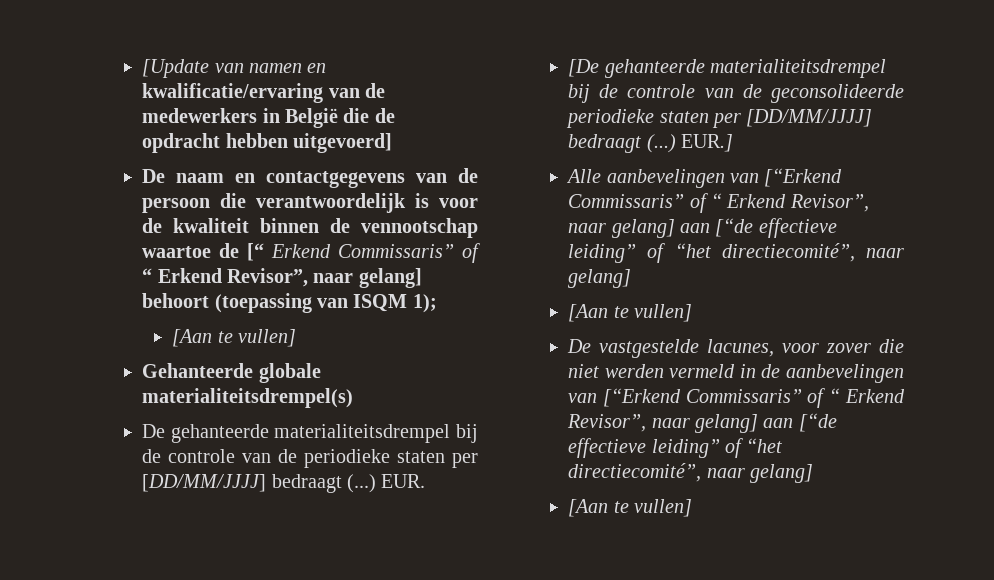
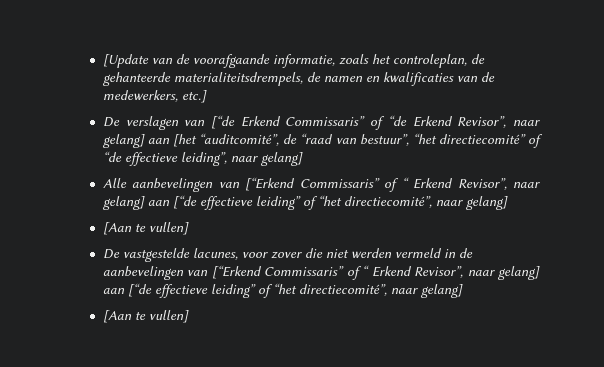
(244, 68) none -> [175,54,485,68] [102,72,321,86] de voorafgaande informatie, zoals het controleplan, de gehanteerde materialiteitsdrempels, de
[142,83,385,103] [142,108,395,128] [142,133,392,153] [142,168,478,188] [142,193,478,213] [142,218,478,238] [142,243,265,261] kwalificatie/ervaring van de medewerkers in België die de opdracht hebben uitgevoerd] // De naam en contactgegevens van de persoon die verantwoordelijk is voor de kwaliteit binnen de vennootschap waartoe de [“ -> [382,72,495,86] [102,90,207,103] [102,115,236,130] kwalificaties van de medewerkers, etc.] // De verslagen van [“de
[142,268,422,288] [142,293,437,313] [172,329,297,347] [142,363,321,383] [142,388,354,408] [142,424,478,443] [142,449,478,468] [142,474,426,493] [568,59,886,78] [568,84,904,103] [566,109,873,128] [568,134,733,153] “ Erkend Revisor”, naar gelang] behoort (toepassing van ISQM 1); // [Aan te vullen] // Gehanteerde globale materialiteitsdrempel(s) // De gehanteerde materialiteitsdrempel bij de controle van de periodieke staten per [DD/MM/JJJJ] bedraagt (...) EUR. // [De gehanteerde materialiteitsdrempel bij de controle van de geconsolideerde periodieke staten per [DD/MM/JJJJ] bedraagt (...) EUR.] -> [387,115,540,128] [102,133,543,148] [102,151,303,166] “de Erkend Revisor”, naar gelang] aan [het “auditcomité”, de “raad van bestuur”, “het directiecomité” of “de effectieve leiding”, naar gelang]

